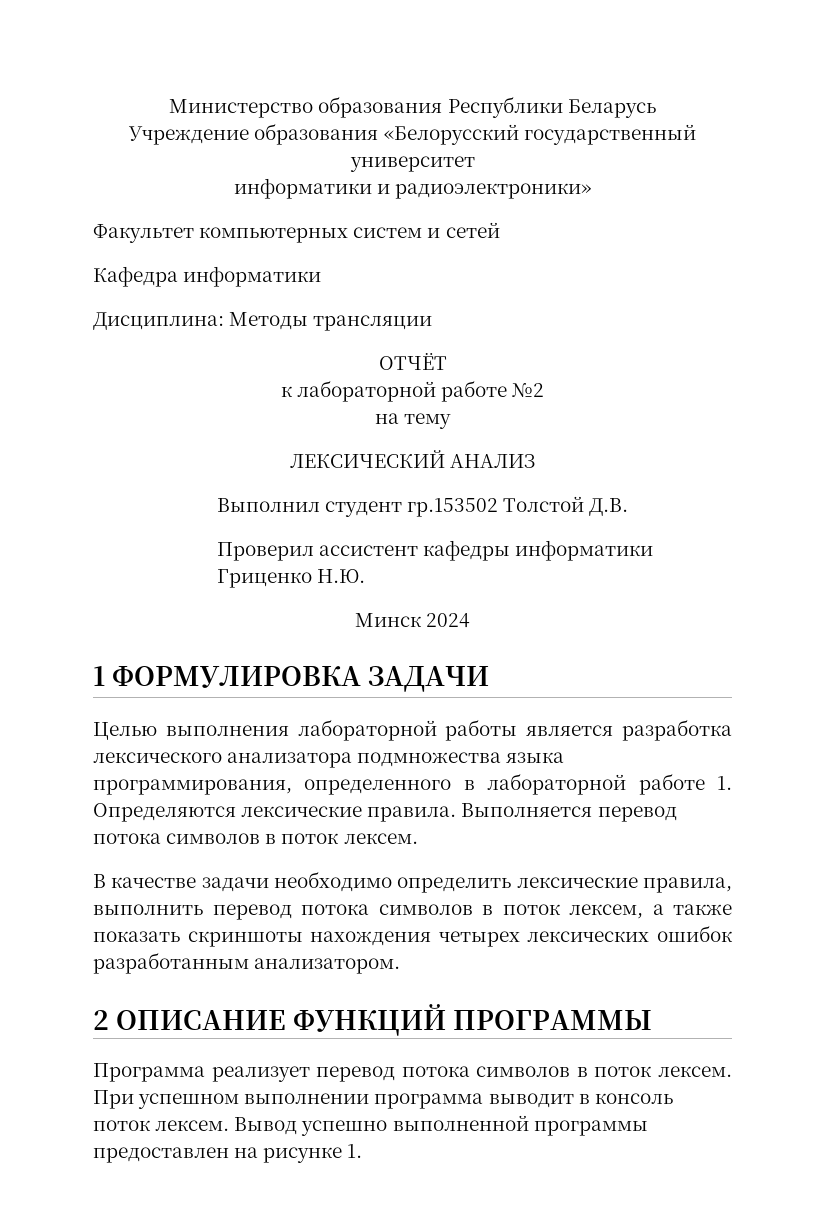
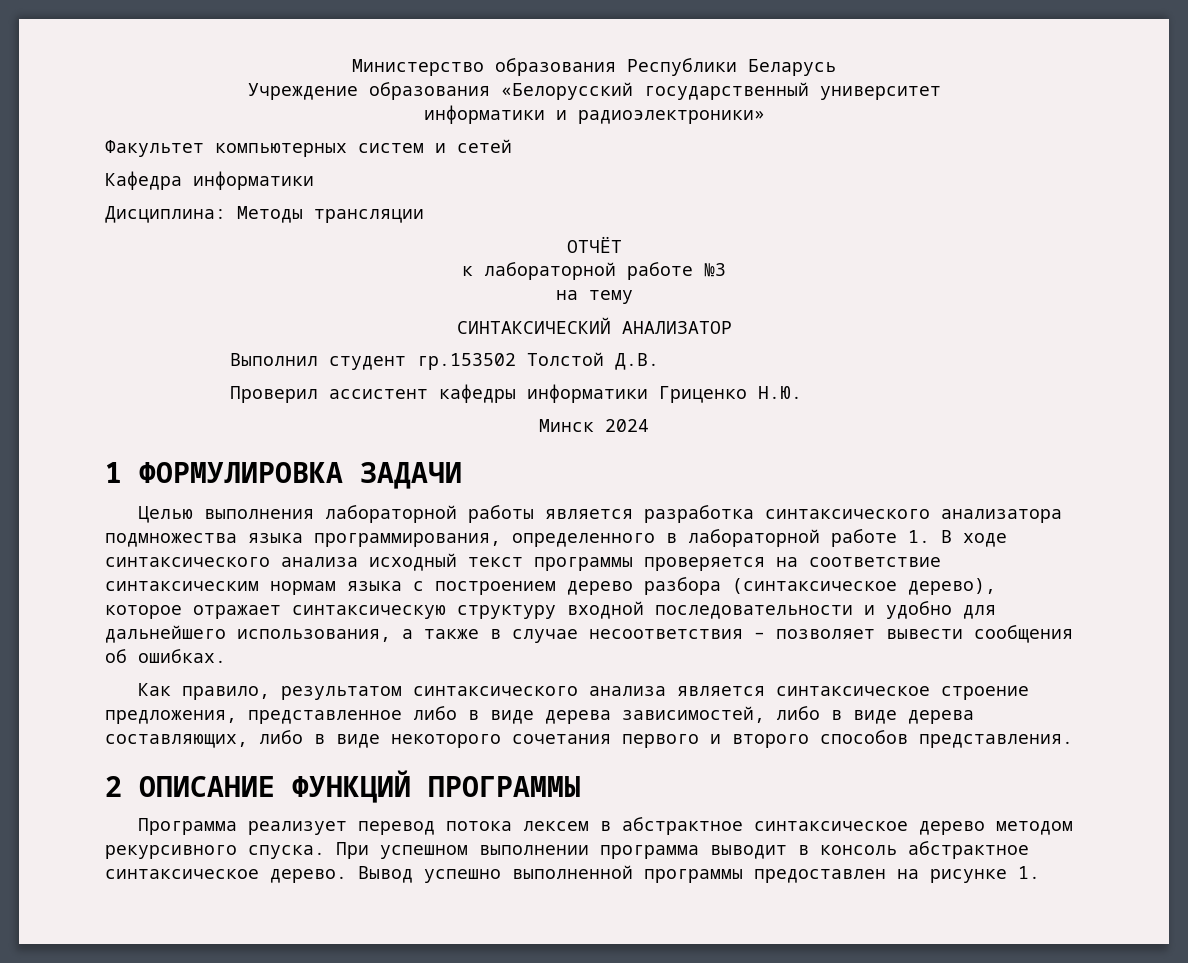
[512,383,545,397] №2 -> [704,263,726,277] №3
[289,450,536,468] ЛЕКСИЧЕСКИЙ АНАЛИЗ -> [456,317,732,334] СИНТАКСИЧЕСКИЙ АНАЛИЗАТОР
[93,752,222,763] лексического -> [764,509,930,519] синтаксического
[93,803,677,822] [93,833,418,844] [93,871,732,893] [93,904,732,920] [93,925,734,947] [93,952,401,974] Определяются лексические правила. Выполняется перевод потока символов в поток лексем. // В качестве задачи необходимо определить лексические правила, выполнить перевод потока символов в поток лексем, а также показать скриншоты нахождения четырех лексических ошибок разработанным анализатором. -> [941,530,1007,547] [105,553,941,571] [105,577,996,595] [105,601,996,619] [105,625,1073,643] [105,649,226,663] [137,683,1029,700] [105,706,974,724] [105,730,1073,748] В ходе синтаксического анализа исходный текст программы проверяется на соответствие синтаксическим нормам языка с построением дерево разбора (синтаксическое дерево), которое отражает синтаксическую структуру входной последовательности и удобно для дальнейшего использования, а также в случае несоответствия – позволяет вывести сообщения об ошибках. // Как правило, результатом синтаксического анализа является синтаксическое строение предложения, представленное либо в виде дерева зависимостей, либо в виде дерева составляющих, либо в виде некоторого сочетания первого и второго способов представления.
[476,1066,732,1077] символов в поток лексем. -> [522,817,1073,835] [105,845,325,859] лексем в абстрактное синтаксическое дерево методом рекурсивного спуска.
[93,1120,230,1131] поток лексем. -> [908,841,1029,859] [105,869,347,883] абстрактное синтаксическое дерево.

